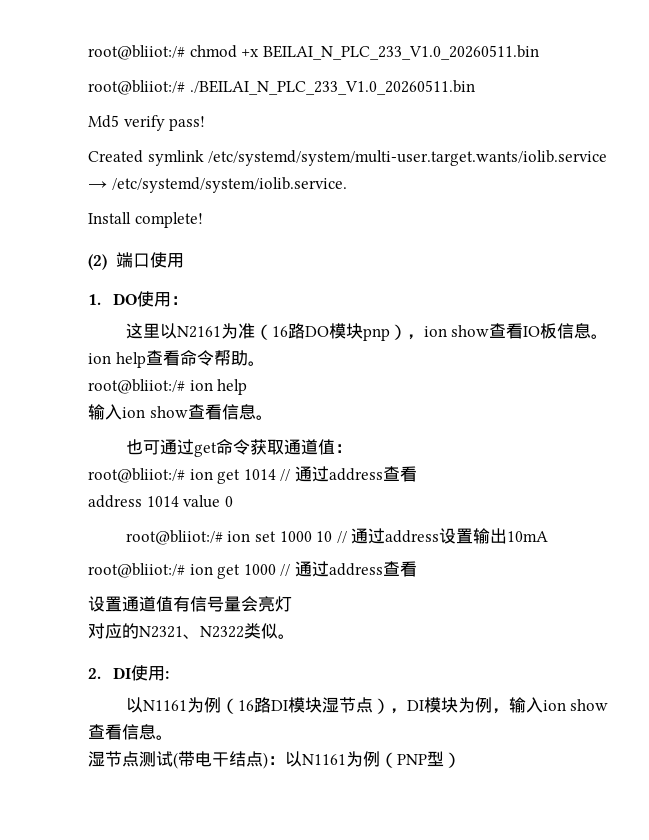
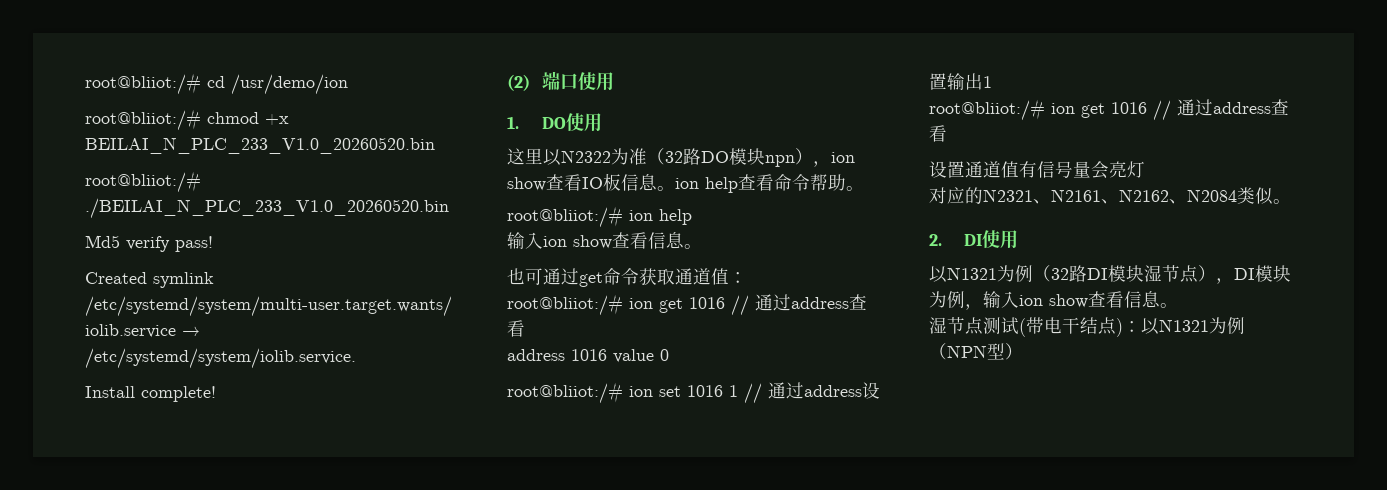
[88,45,185,60] root@bliiot:/# -> [85,73,348,95] [85,109,201,131] root@bliiot:/# cd /usr/demo/ion // root@bliiot:/#
[262,45,539,60] [88,80,475,95] BEILAI_N_PLC_233_V1.0_20260511.bin // root@bliiot:/# ./BEILAI_N_PLC_233_V1.0_20260511.bin -> [85,137,435,154] [85,171,201,193] [85,198,449,219] BEILAI_N_PLC_233_V1.0_20260520.bin // root@bliiot:/# ./BEILAI_N_PLC_233_V1.0_20260520.bin
[171,296,189,305] ： -> (602, 122) none
[176,323,288,340] N2161为准（16 -> [561,148,683,165] N2322为准（32
[362,328,390,341] pnp -> [765,155,795,167] npn
[243,469,276,480] 1014 -> [689,297,725,309] 1016
[146,496,179,507] 1014 -> [571,349,607,361] 1016
[279,531,333,542] 1000 10 -> [687,385,738,397] 1016 1
[507,531,549,542] [88,563,276,579] 10mA // root@bliiot:/# ion get 1000 -> [983,76,992,88] [929,99,1147,121] 1 // root@bliiot:/# ion get 1016
[200,626,244,638] N2322 -> [1051,189,1237,204] N2161、N2162、N2084
[165,671,170,679] [125,697,254,714] : // 以N1161为例（16 -> [929,265,1069,283] // 以N1321为例（32
[302,751,427,768] N1161为例（PNP -> [1159,317,1245,334] [929,343,987,360] N1321为例（NPN

